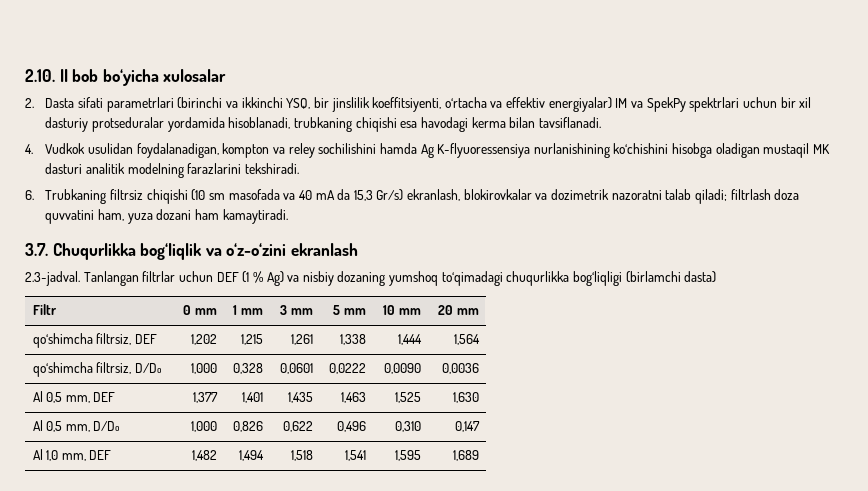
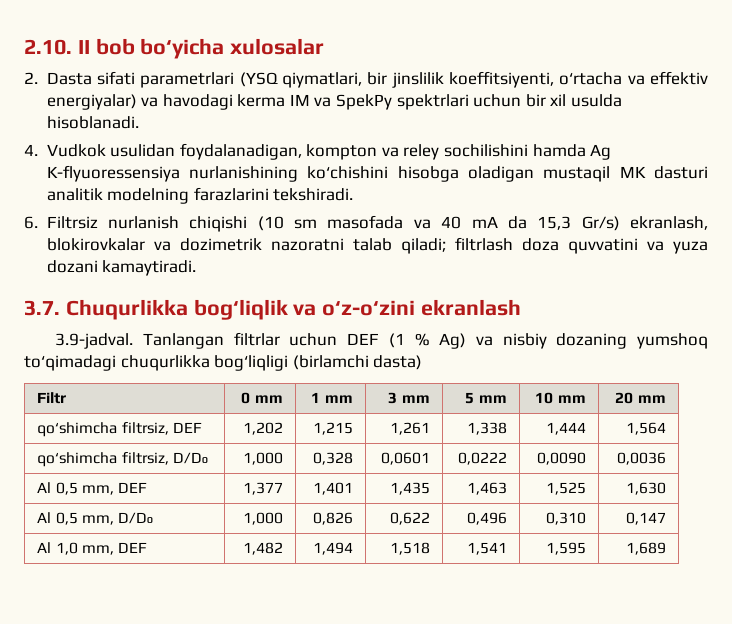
[177,97,311,109] (birinchi va ikkinchi YSQ, -> [239,72,362,88] (YSQ qiymatlari,
(612, 104) none -> [141,94,286,110] va havodagi kerma
[45,117,601,132] dasturiy protseduralar yordamida hisoblanadi, trubkaning chiqishi esa havodagi kerma bilan tavsiflanadi. -> [570,94,622,107] [46,116,139,129] usulda hisoblanadi.
[45,189,144,204] Trubkaning filtrsiz -> [46,216,179,229] Filtrsiz nurlanish
[98,209,125,221] ham, -> [646,241,664,251] va
[194,209,219,220] ham -> (98, 266) none
[25,271,80,286] 2.3-jadval. -> [55,333,134,349] 3.9-jadval.

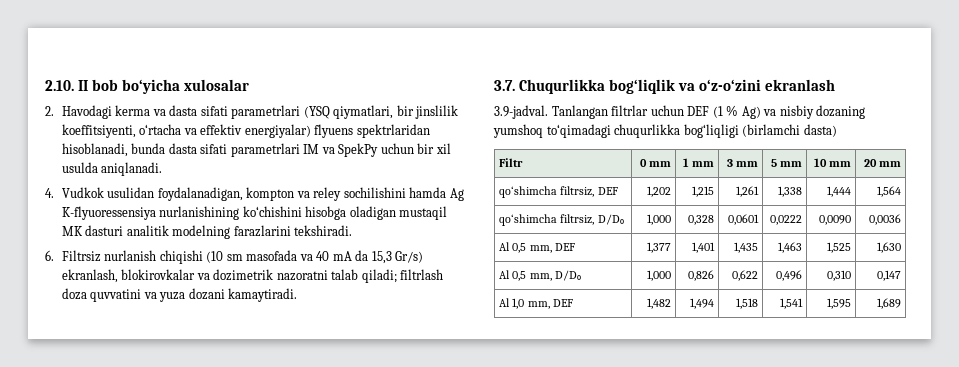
[46,72,92,85] Dasta -> [61,105,198,119] Havodagi kerma va dasta
[141,94,286,110] va havodagi kerma -> [314,124,430,138] [61,143,300,157] flyuens spektrlaridan hisoblanadi, bunda dasta sifati parametrlari
[396,94,469,110] spektrlari -> (379, 150) none
[46,116,139,129] hisoblanadi. -> [101,162,163,176] aniqlanadi.

